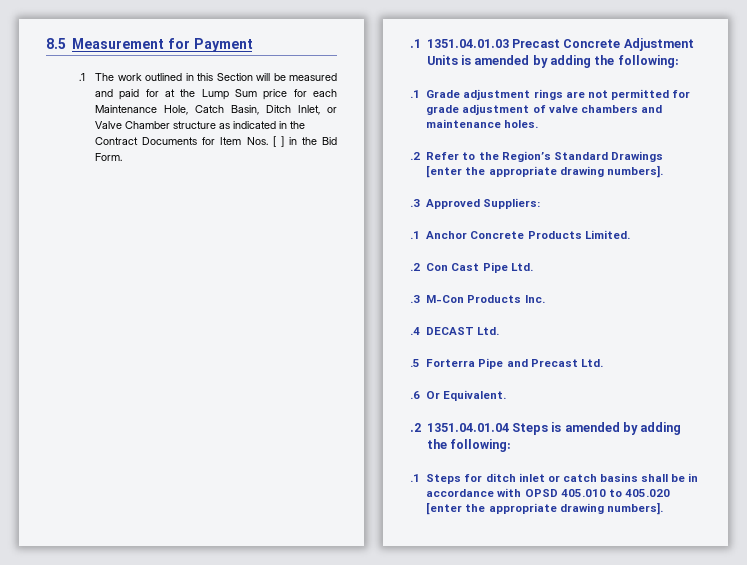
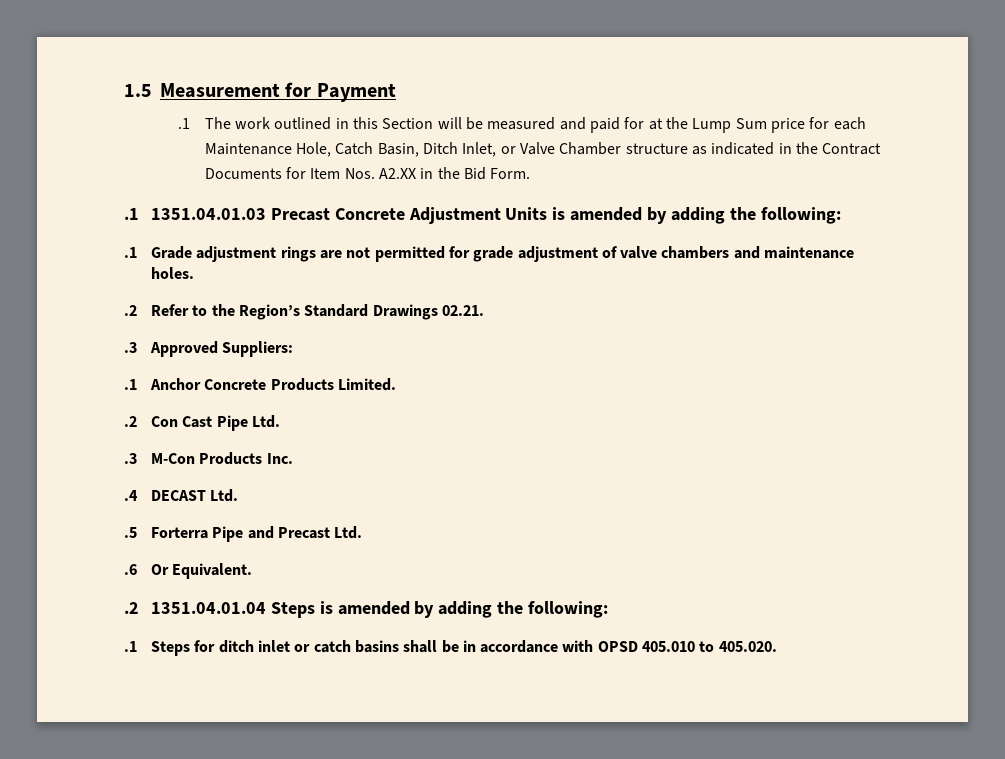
[46,38,66,49] 8.5 -> [124,84,152,97] 1.5
[272,136,284,147] [ ] -> [379,168,417,179] A2.XX
[426,165,663,178] [enter the appropriate drawing numbers]. -> [441,305,484,316] 02.21.
[624,489,670,497] [426,502,663,515] 405.020 [enter the appropriate drawing numbers]. -> [718,641,777,652] 405.020.

